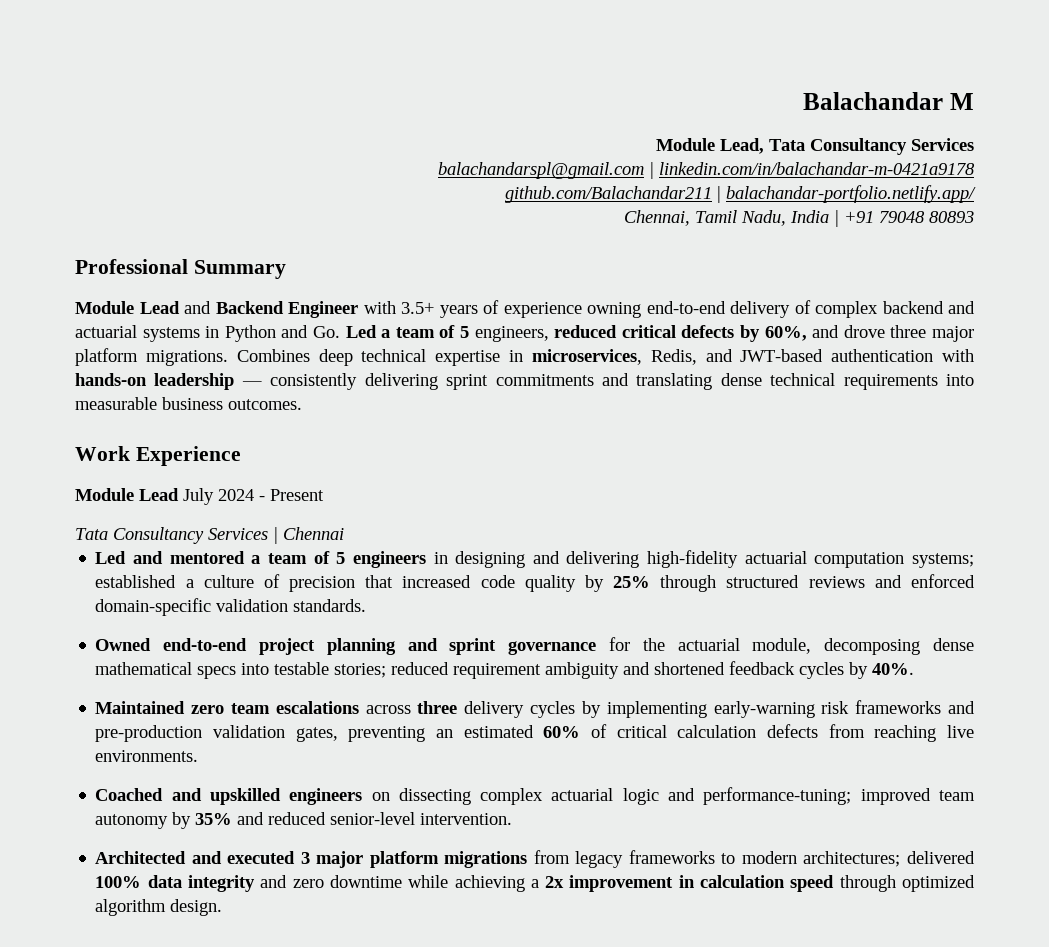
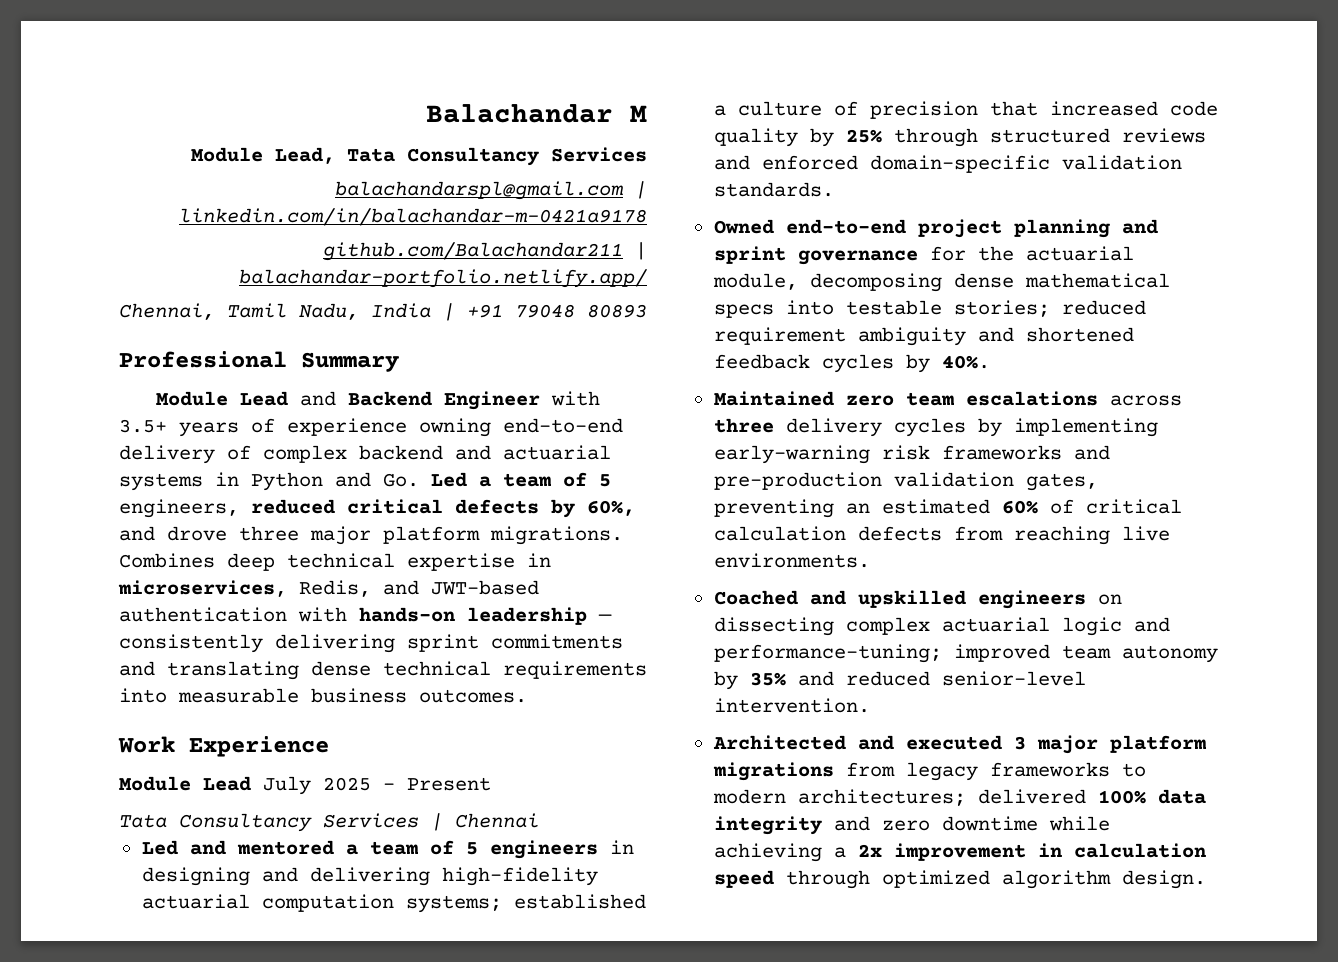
[218,489,254,501] 2024 -> [323,777,371,791] 2025

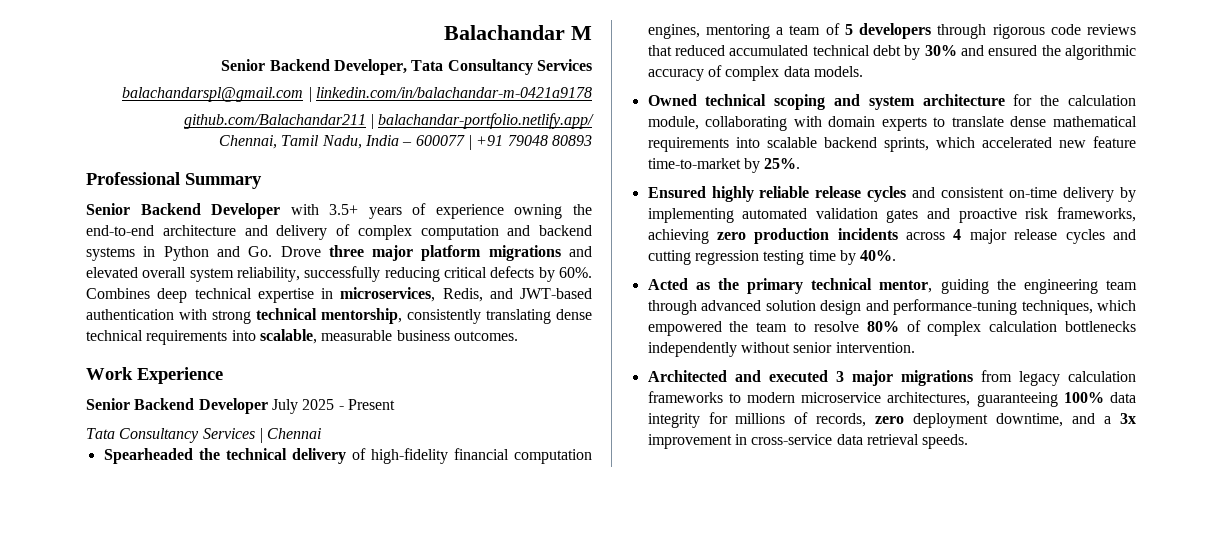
[191,147,335,164] Module Lead, -> [221,59,408,75] Senior Backend Developer,
(431, 310) none -> [402,135,465,146] – 600077
[155,391,540,410] Module Lead and Backend Engineer -> [86,203,281,219] Senior Backend Developer
[503,418,623,433] [119,445,611,464] end-to-end delivery of complex backend and actuarial -> [573,204,592,215] [86,224,592,240] the end-to-end architecture and delivery of complex computation and backend
[431,472,611,487] [119,499,635,518] [119,526,623,545] Led a team of 5 engineers, reduced critical defects by 60%, and drove three major platform migrations. -> [280,245,593,261] [86,266,592,282] Drove three major platform migrations and elevated overall system reliability, successfully reducing critical defects by 60%.
[359,607,612,625] [119,634,623,653] [119,661,155,676] hands-on leadership — consistently delivering sprint commitments and -> [212,308,481,324] strong technical mentorship, consistently
(167, 695) none -> [259,329,317,344] scalable,
[119,776,251,791] Module Lead -> [86,398,268,414] Senior Backend Developer
[141,840,634,859] [141,867,598,886] [141,894,646,913] [713,101,1218,119] [713,128,1206,147] [713,155,1182,173] [713,182,834,197] [713,219,1158,238] [713,246,1134,265] [712,273,1170,292] [713,300,1146,318] [713,327,1134,346] [713,354,990,373] [713,391,1182,406] [713,418,1158,437] [713,445,1110,464] [713,472,1098,491] [713,499,1182,518] [713,526,1170,545] [713,553,870,568] [713,590,1122,609] [713,617,1170,636] [713,644,1218,663] [713,671,1086,690] Led and mentored a team of 5 engineers in designing and delivering high-fidelity actuarial computation systems; established a culture of precision that increased code quality by 25% through structured reviews and enforced domain-specific validation standards. // Owned end-to-end project planning and sprint governance for the actuarial module, decomposing dense mathematical specs into testable stories; reduced requirement ambiguity and shortened feedback cycles by 40%. // Maintained zero team escalations across three delivery cycles by implementing early-warning risk frameworks and pre-production validation gates, preventing an estimated 60% of critical calculation defects from reaching live environments. // Coached and upskilled engineers on dissecting complex actuarial logic and performance-tuning; improved team autonomy by 35% and reduced senior-level -> [103,448,592,464] [647,23,1136,39] [647,45,1136,60] [647,65,863,81] [647,94,1136,110] [647,116,1137,131] [647,136,1136,152] [647,158,801,173] [647,186,1136,202] [647,207,1136,223] [647,228,1136,244] [647,250,897,265] [647,278,1137,294] [647,299,1136,315] [647,320,1136,336] [647,342,833,357] Spearheaded the technical delivery of high-fidelity financial computation engines, mentoring a team of 5 developers through rigorous code reviews that reduced accumulated technical debt by 30% and ensured the algorithmic accuracy of complex data models. // Owned technical scoping and system architecture for the calculation module, collaborating with domain experts to translate dense mathematical requirements into scalable backend sprints, which accelerated new feature time-to-market by 25%. // Ensured highly reliable release cycles and consistent on-time delivery by implementing automated validation gates and proactive risk frameworks, achieving zero production incidents across 4 major release cycles and cutting regression testing time by 40%. // Acted as the primary technical mentor, guiding the engineering team through advanced solution design and performance-tuning techniques, which empowered the team to resolve 80% of complex calculation bottlenecks independently without senior
[1109,735,1206,753] platform -> (893, 378) none
(978, 771) none -> [1068,371,1136,382] calculation
[797,789,1206,806] [713,816,1110,835] [713,843,1206,862] [713,870,1206,889] architectures; delivered 100% data integrity and zero downtime while achieving a 2x improvement in calculation speed through optimized algorithm design. -> [801,392,1136,407] [647,412,1136,428] [647,434,969,449] microservice architectures, guaranteeing 100% data integrity for millions of records, zero deployment downtime, and a 3x improvement in cross-service data retrieval speeds.

